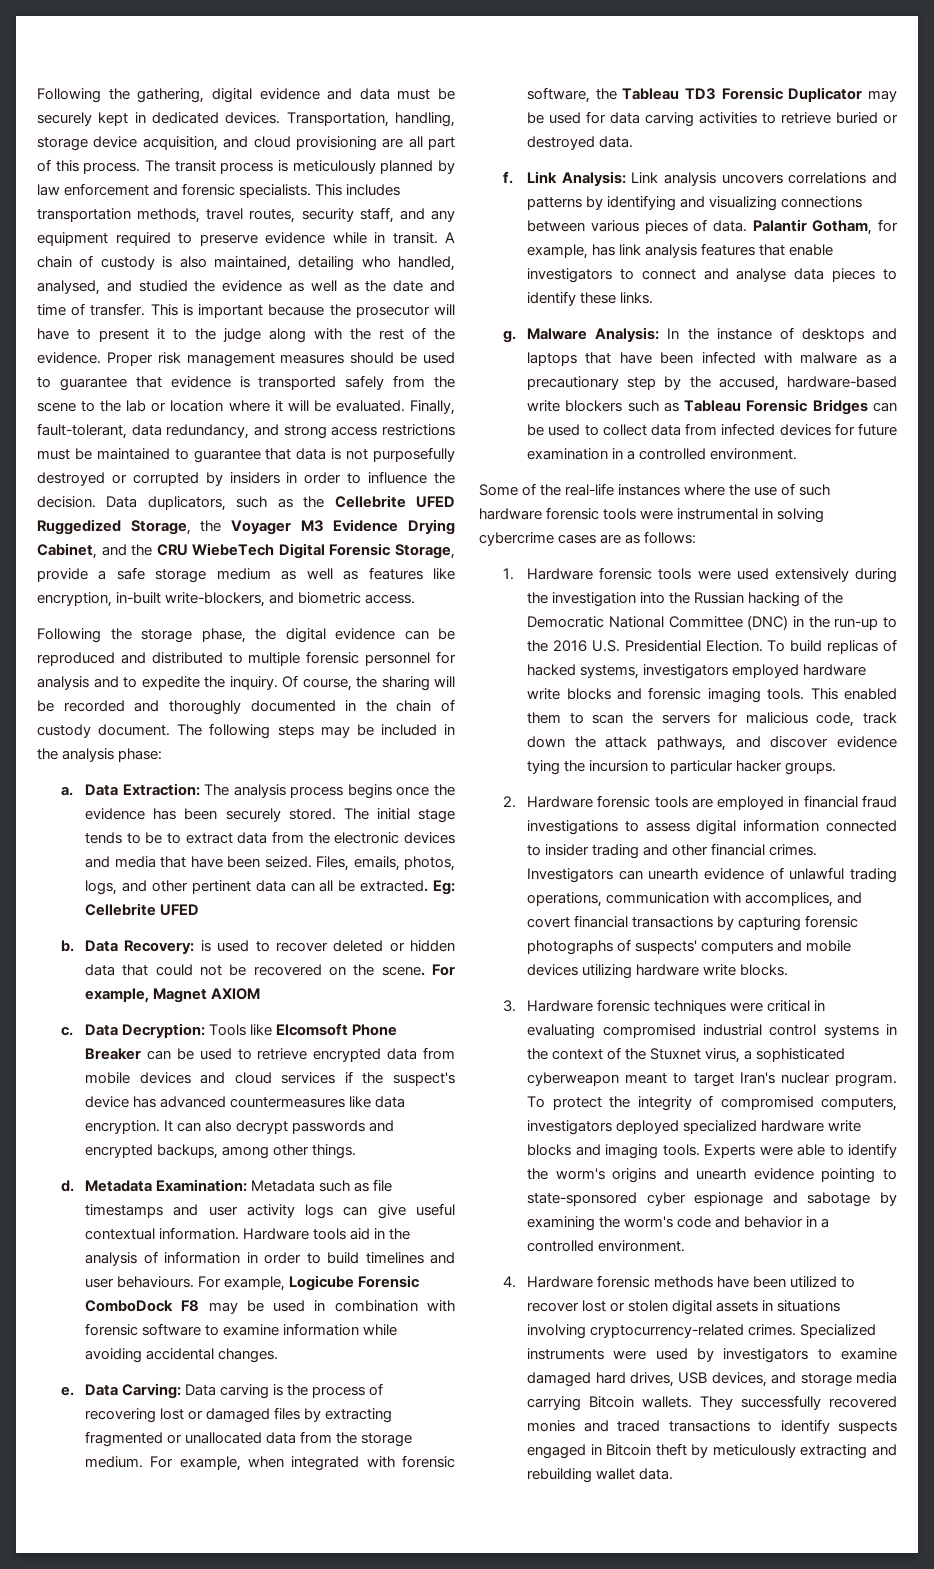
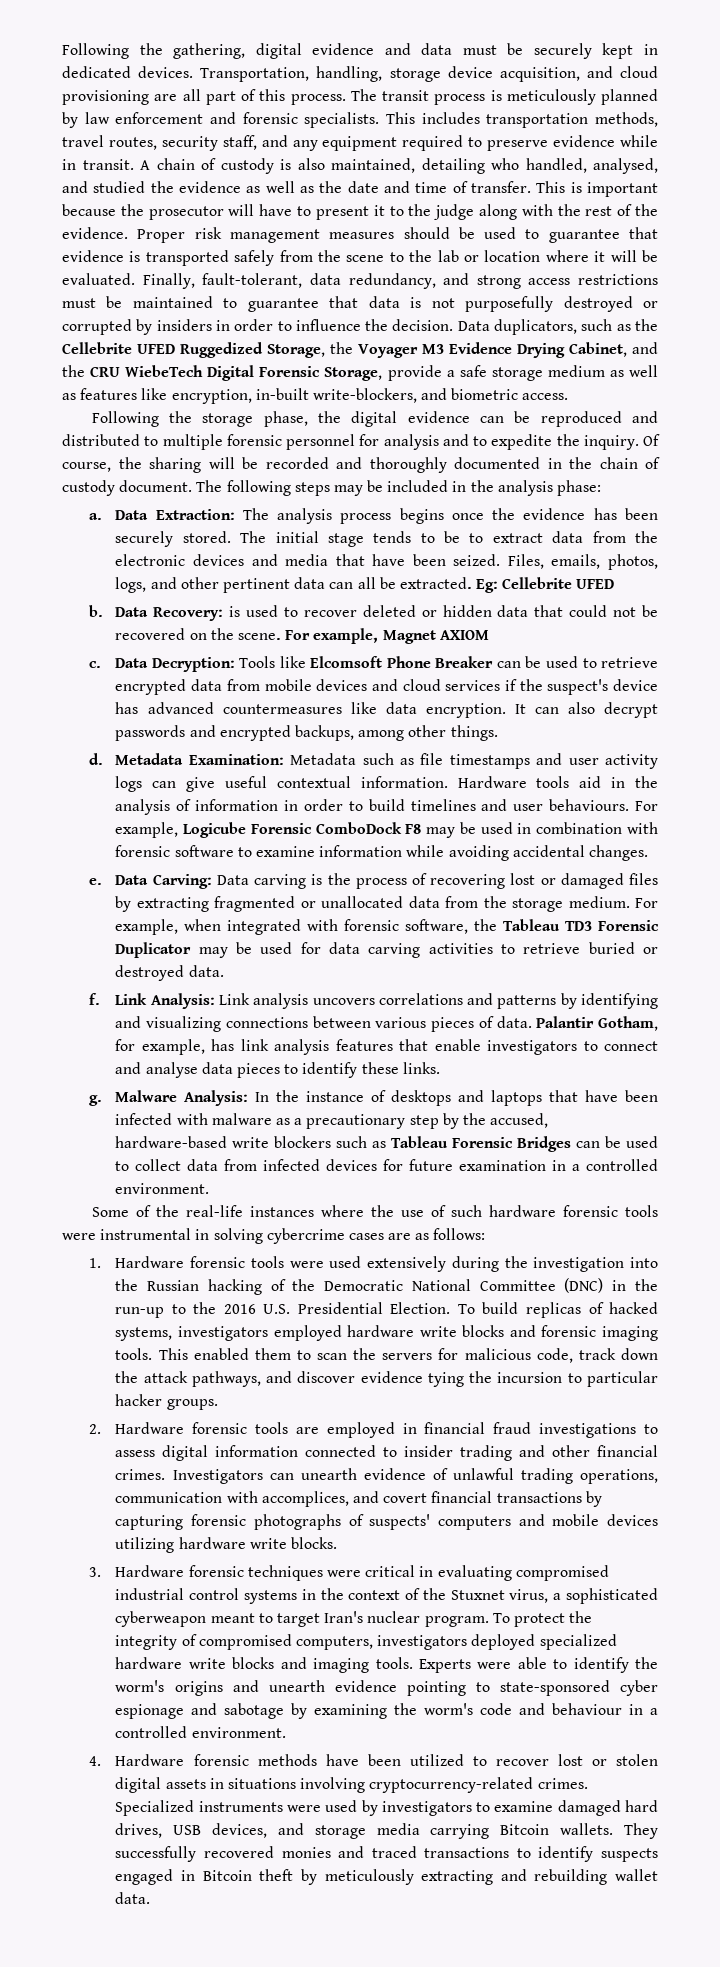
[744,1216,804,1228] behavior -> [552,1703,623,1715] behaviour

